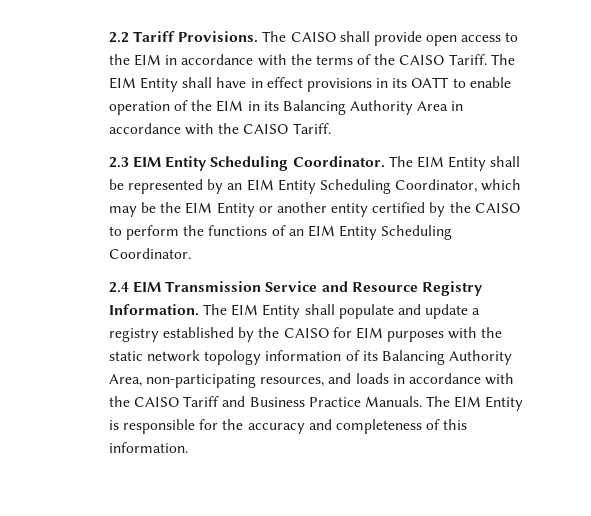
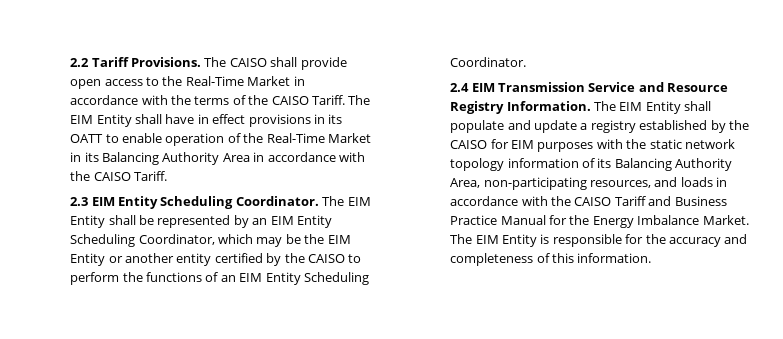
[133,54,161,66] EIM -> [185,76,291,86] Real-Time Market
[216,100,244,112] EIM -> [266,133,371,143] Real-Time Market
[364,396,422,407] Manuals. -> [500,215,749,228] Manual for the Energy Imbalance Market.

